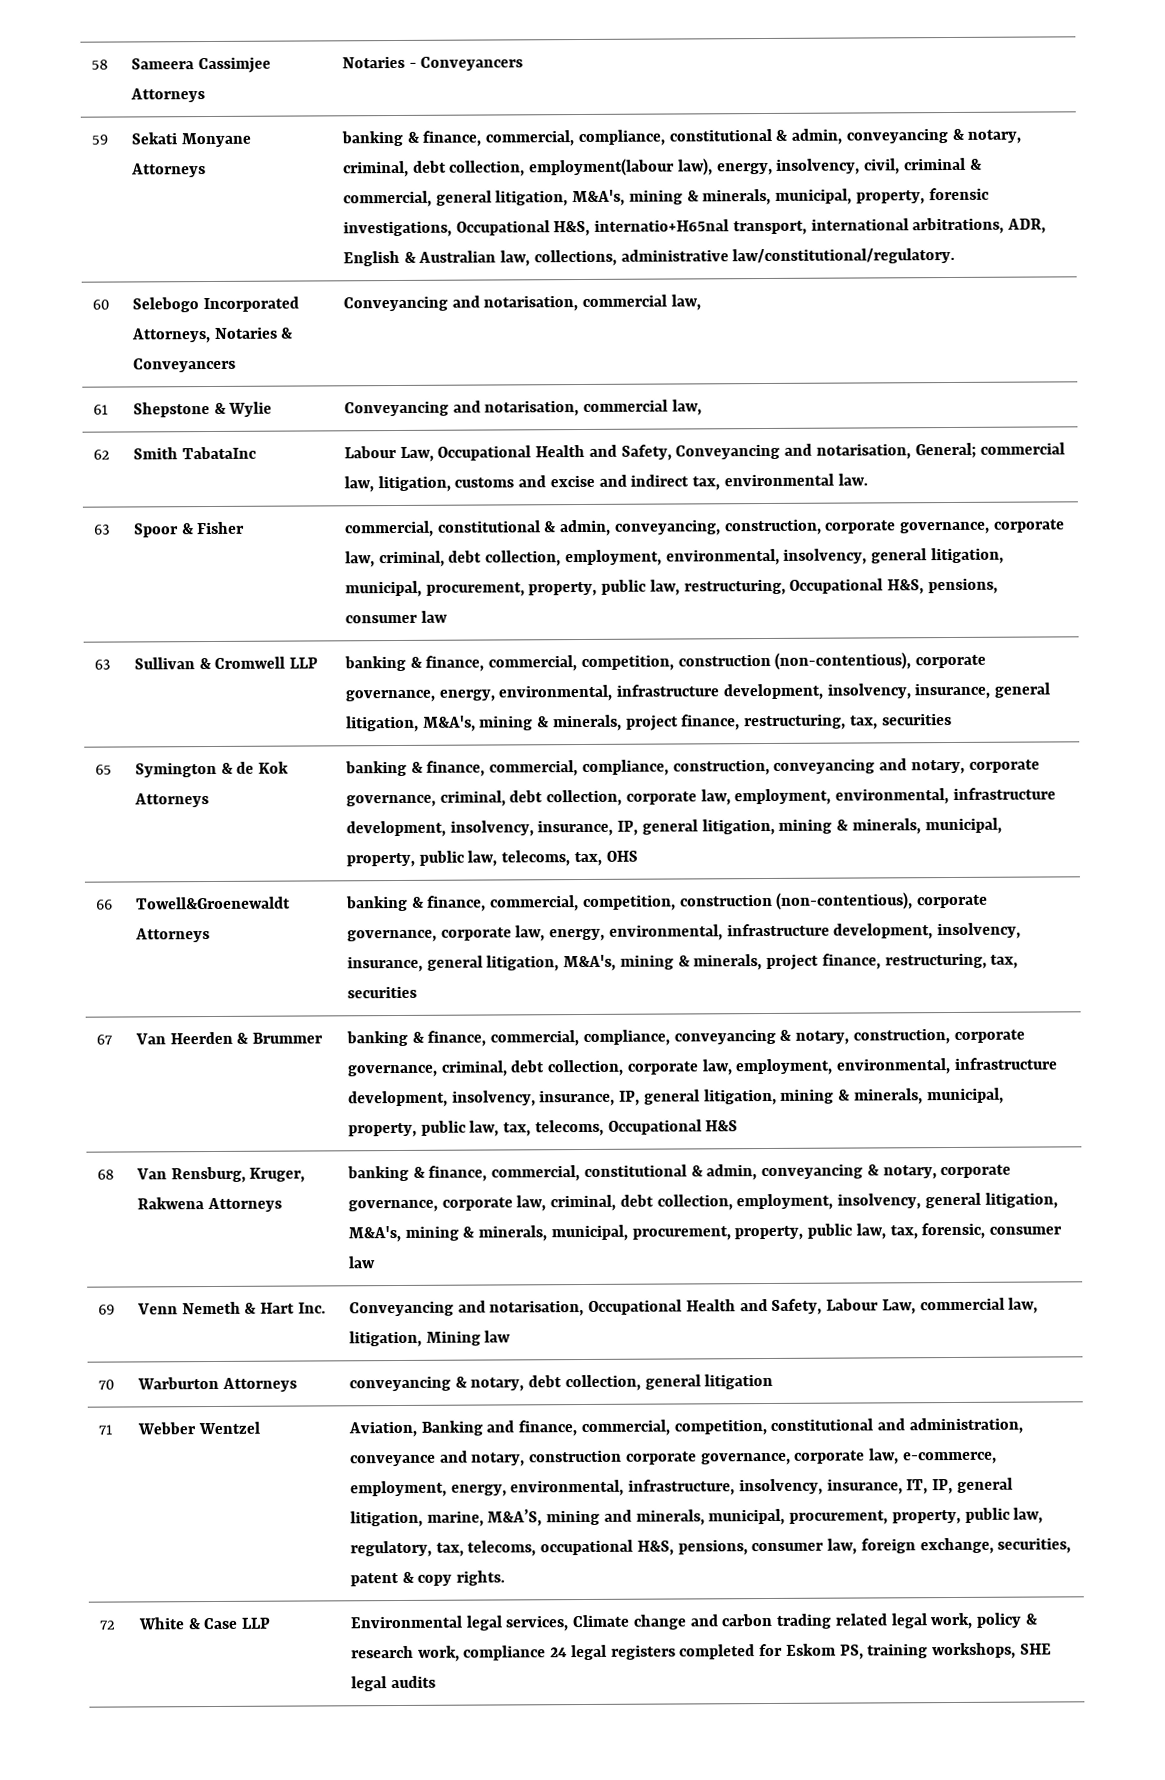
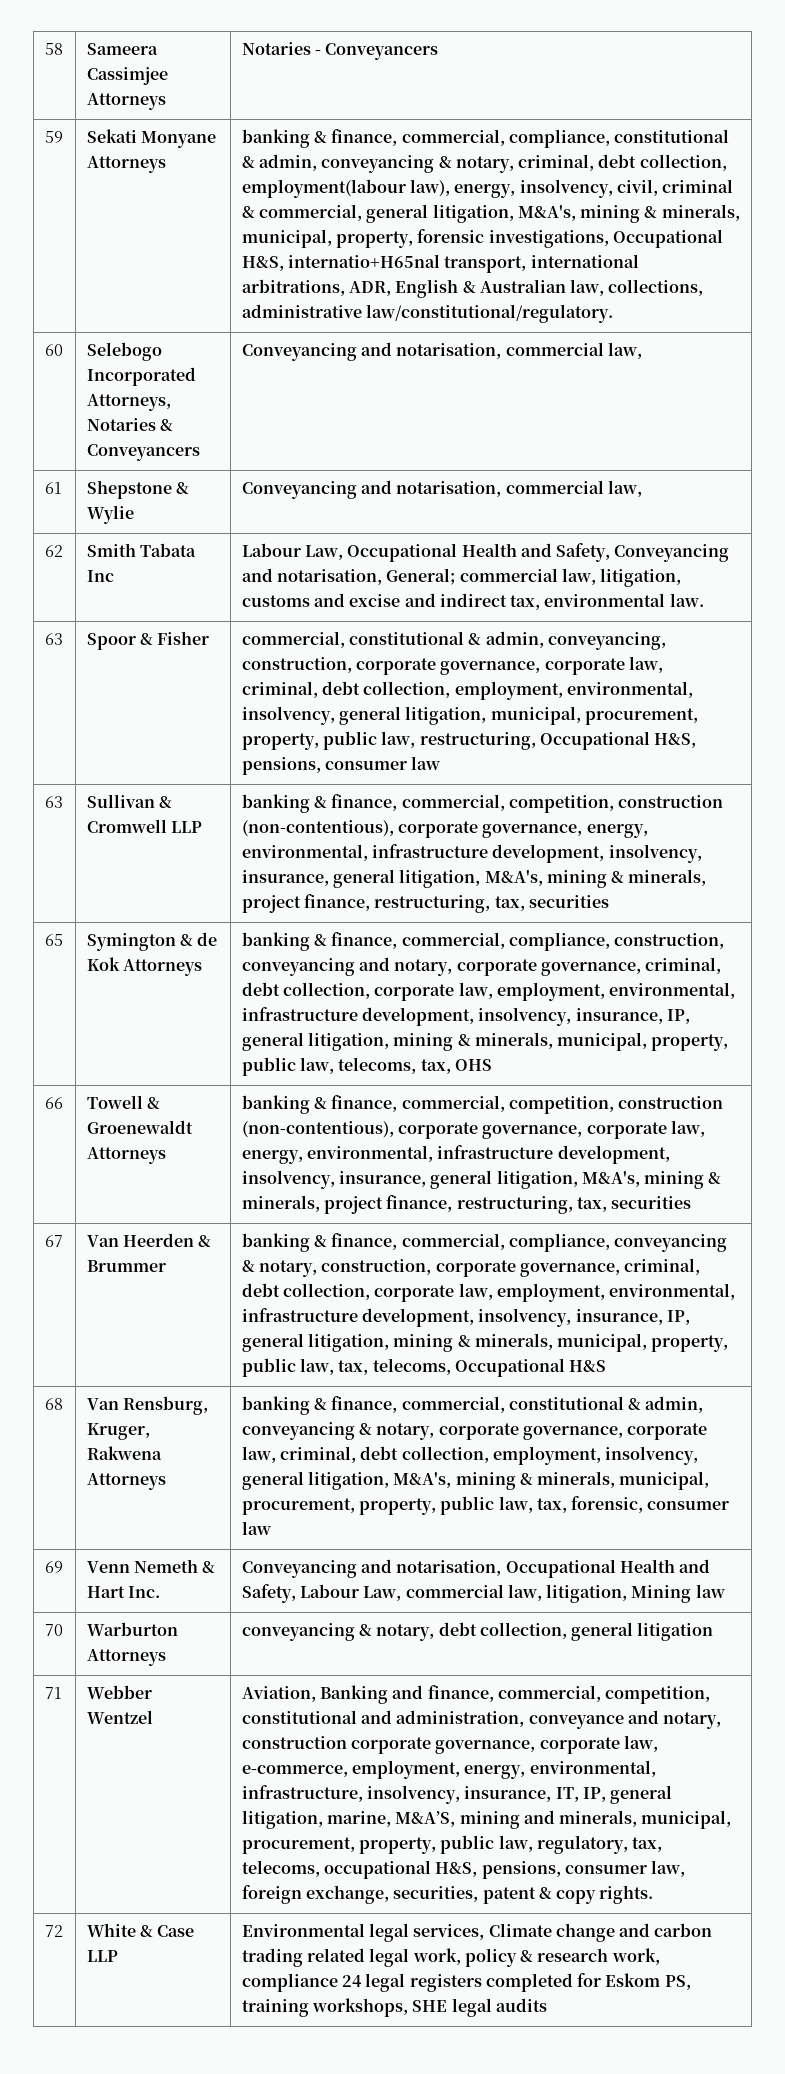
[181,446,256,460] TabataInc -> [139,543,196,557] [86,570,114,582] Tabata Inc
[136,896,292,910] Towell&Groenewaldt -> [86,1095,160,1109] [86,1120,193,1134] Towell & Groenewaldt

